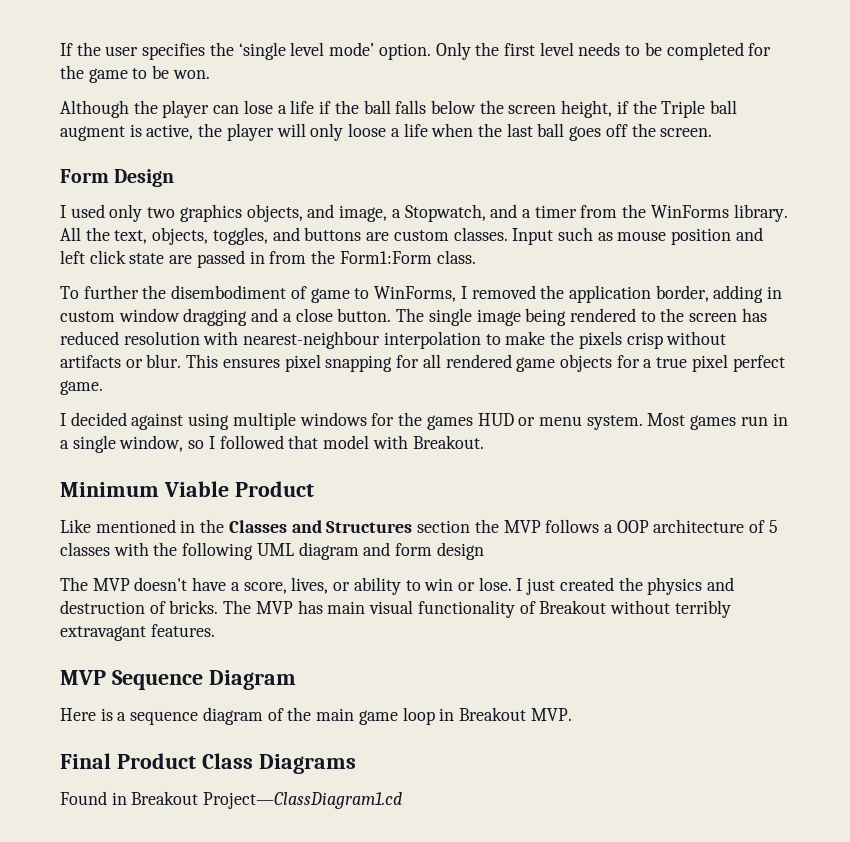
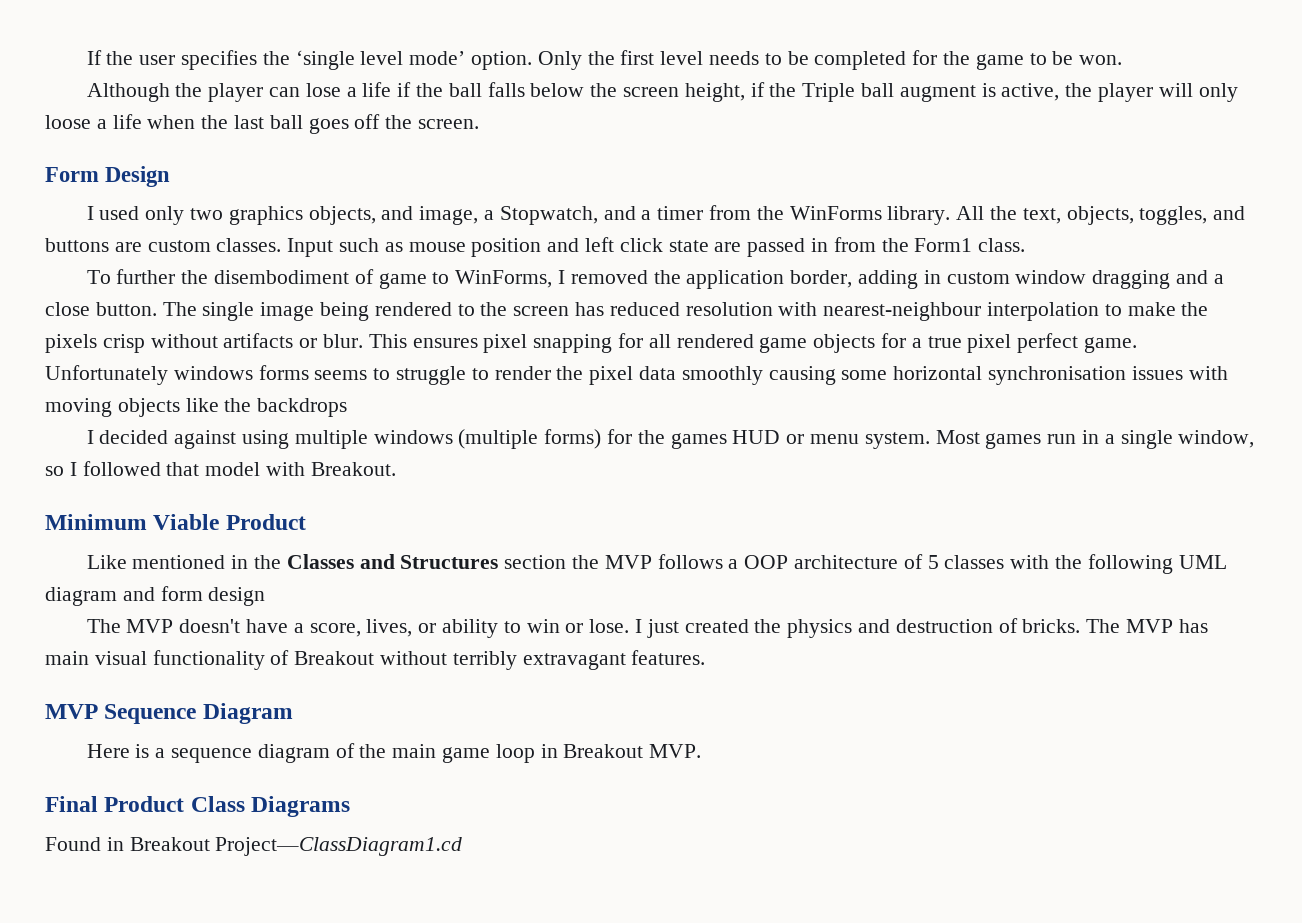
[339,251,432,264] Form1:Form -> [914,238,973,252] Form1
(103, 387) none -> [45,365,1228,385] [45,398,348,417] Unfortunately windows forms seems to struggle to render the pixel data smoothly causing some horizontal synchronisation issues with moving objects like the backdrops
(367, 419) none -> [458,429,602,449] (multiple forms)

